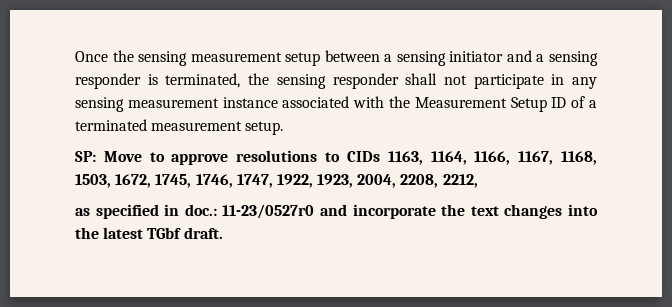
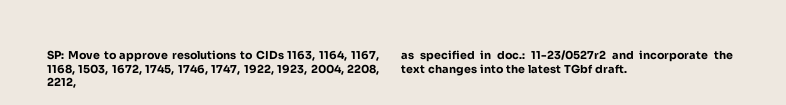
[75,50,599,66] [75,73,597,89] [75,96,598,112] [75,119,284,135] Once the sensing measurement setup between a sensing initiator and a sensing responder is terminated, the sensing responder shall not participate in any sensing measurement instance associated with the Measurement Setup ID of a terminated measurement setup. // -> (47, 55) none
[474,151,511,165] 1166, -> (348, 55) none
[222,204,315,219] 11-23/0527r0 -> [530,50,606,60] 11-23/0527r2

